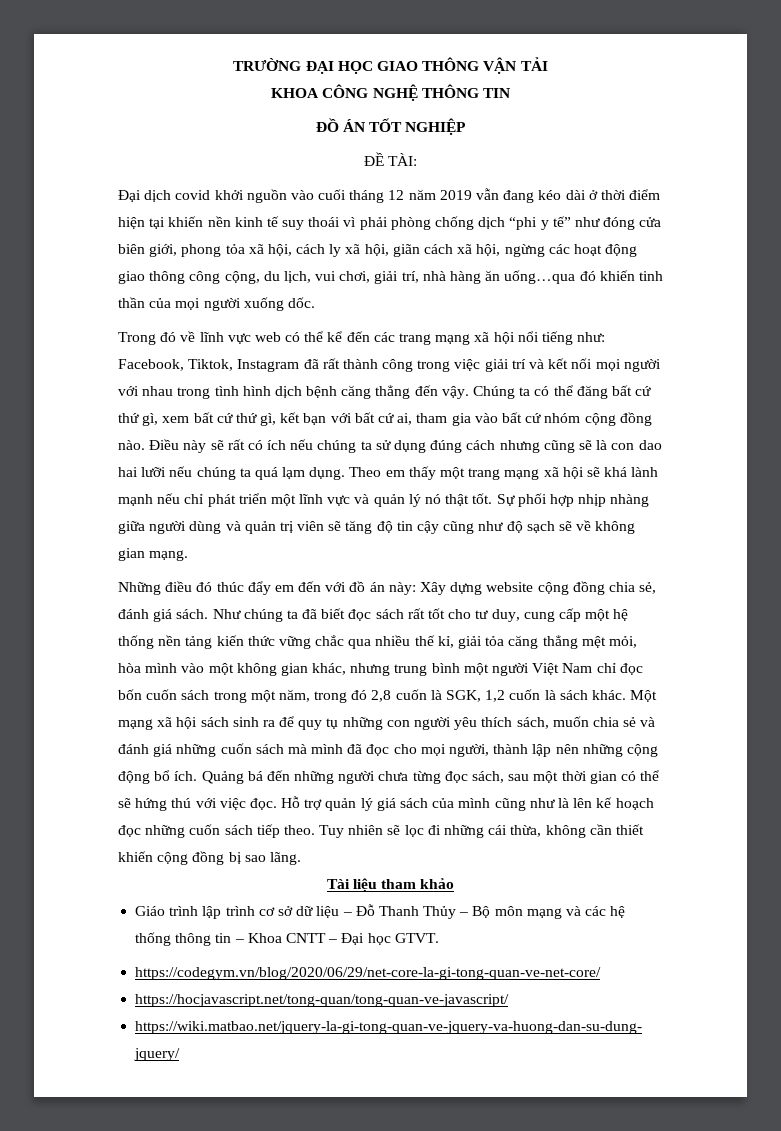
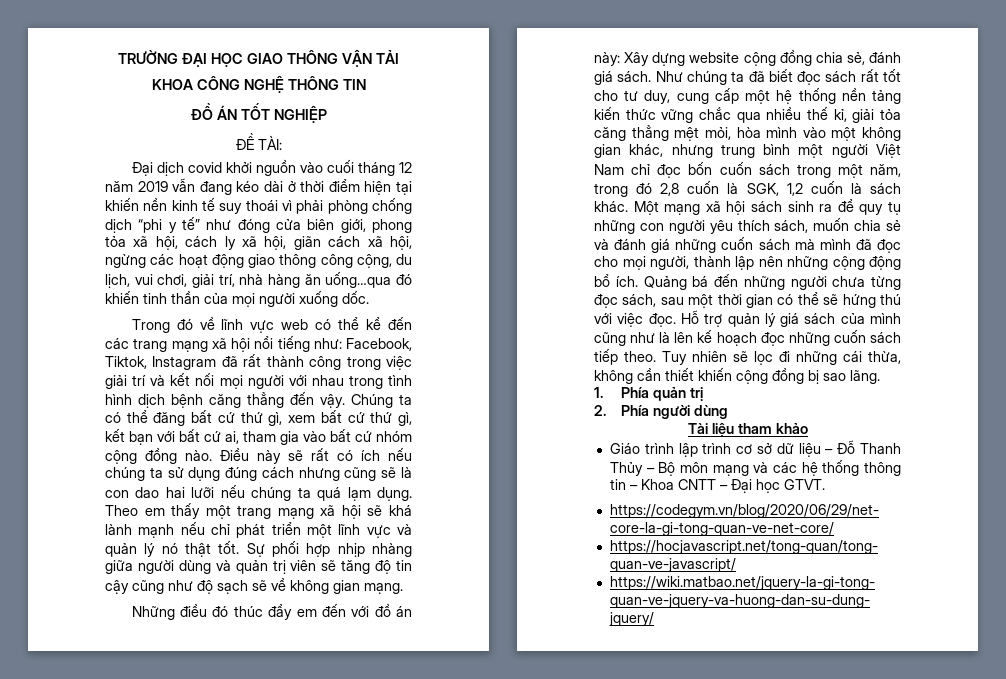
(301, 858) none -> [594,387,704,402] [594,405,729,419] // 1. Phía quản trị // 2. Phía người dùng

